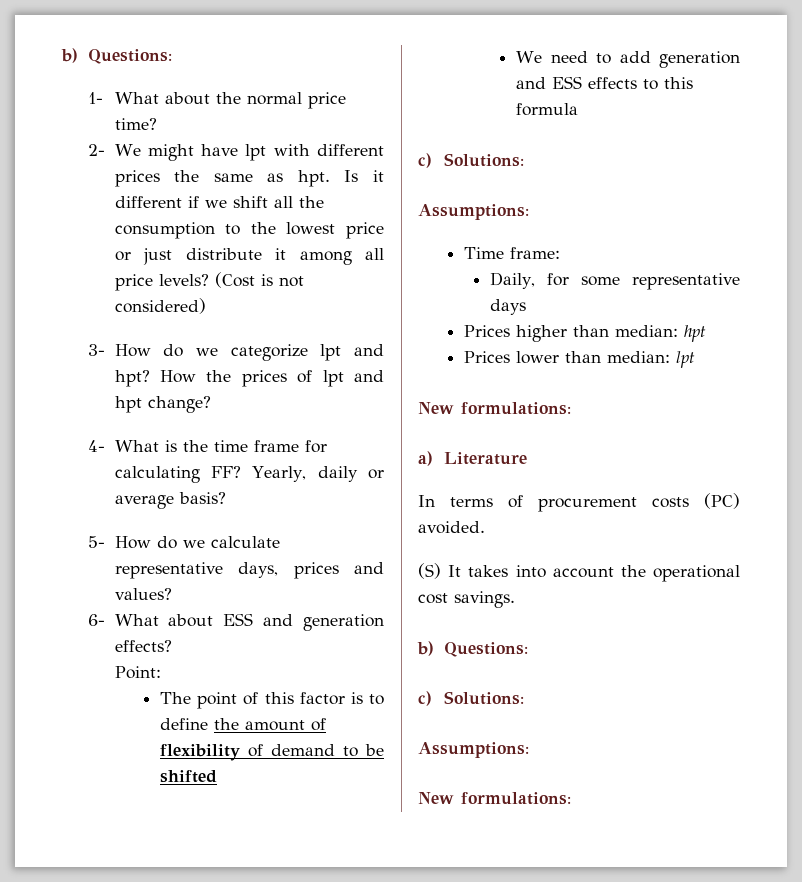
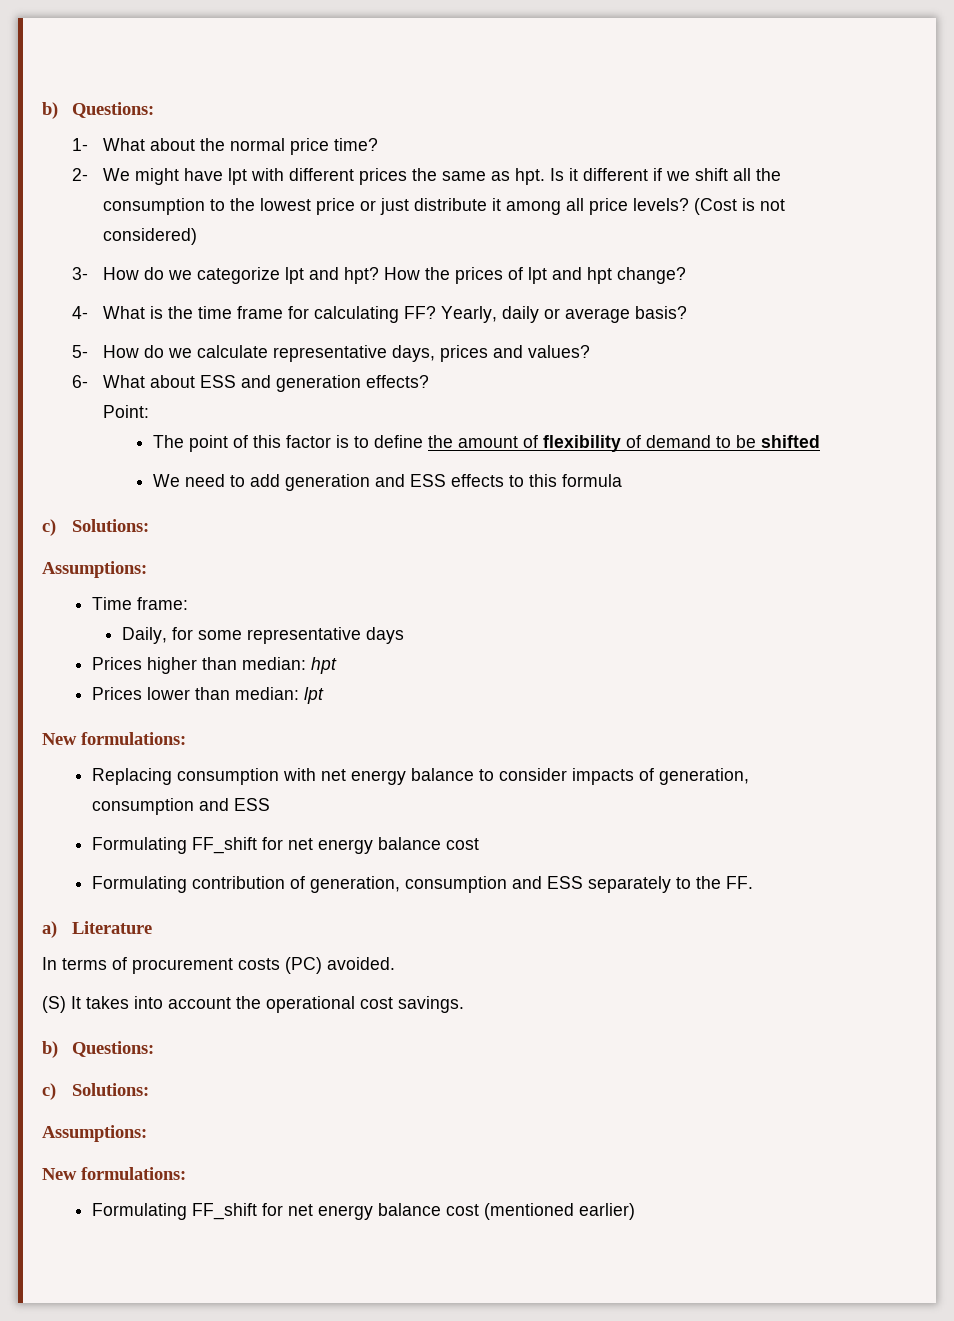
(571, 408) none -> [91,768,749,785] [91,798,270,815] [91,837,479,854] [91,876,753,893] // Replacing consumption with net energy balance to consider impacts of generation, consumption and ESS // Formulating FF_shift for net energy balance cost // Formulating contribution of generation, consumption and ESS separately to the FF.
(571, 798) none -> [91,1203,635,1220] // Formulating FF_shift for net energy balance cost (mentioned earlier)

